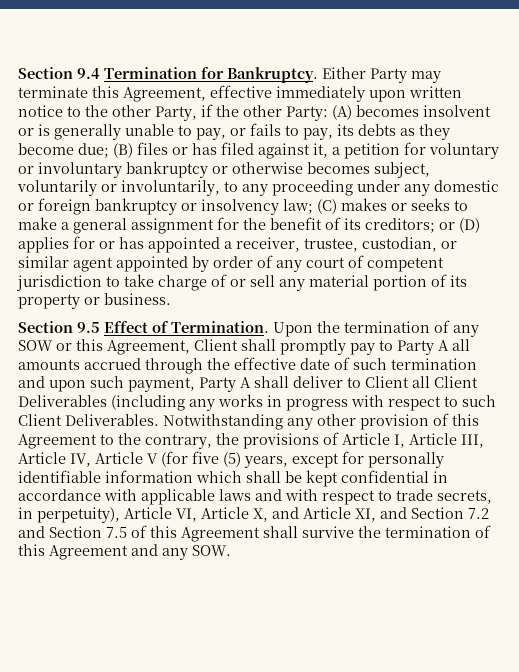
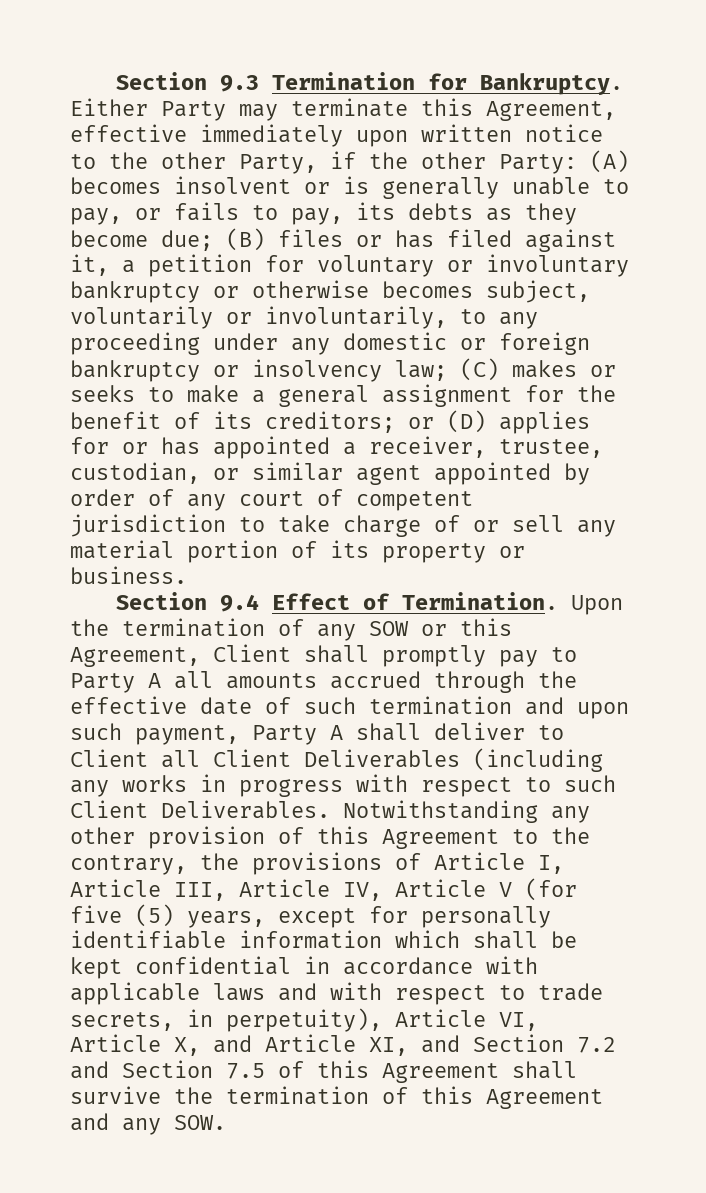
[18,67,100,79] Section 9.4 -> [115,72,259,92] Section 9.3
[77,322,100,333] 9.5 -> [219,594,259,612] 9.4

